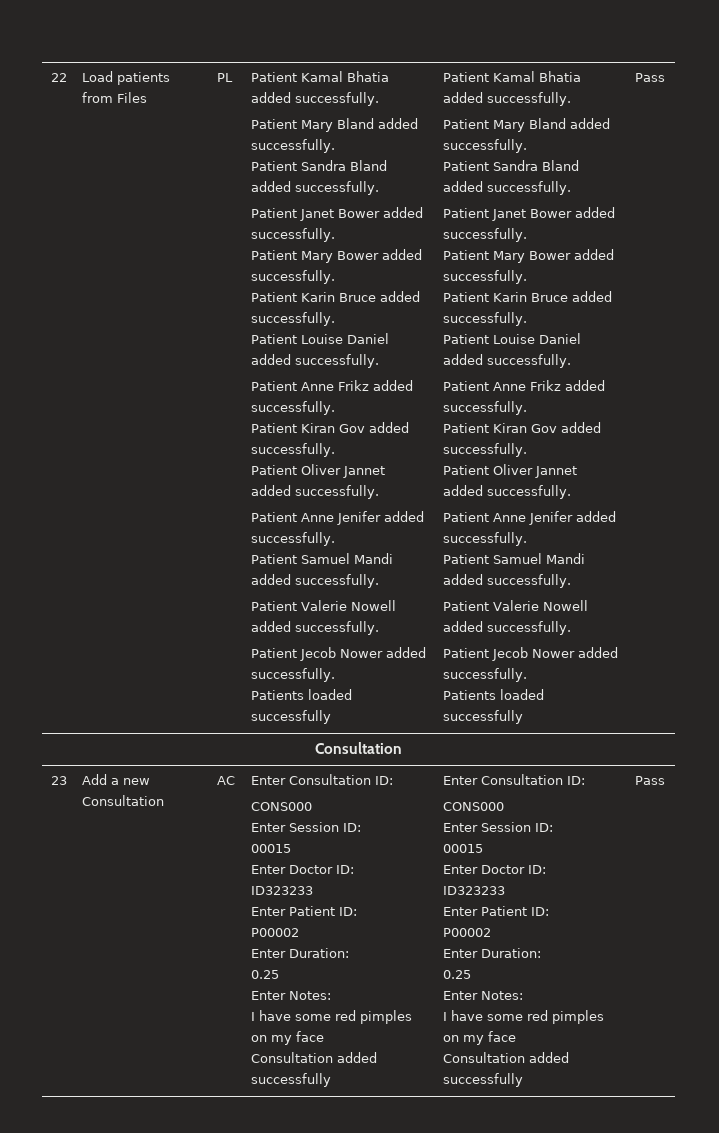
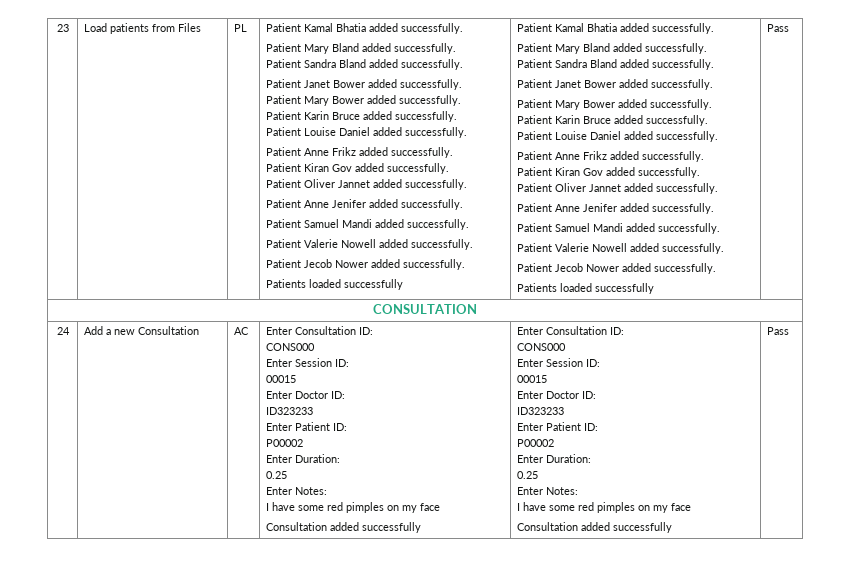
[50,73,67,82] 22 -> [56,24,69,32] 23
[315,742,402,754] [50,776,67,785] Consultation // 23 -> [373,304,477,314] [56,327,70,335] CONSULTATION // 24

